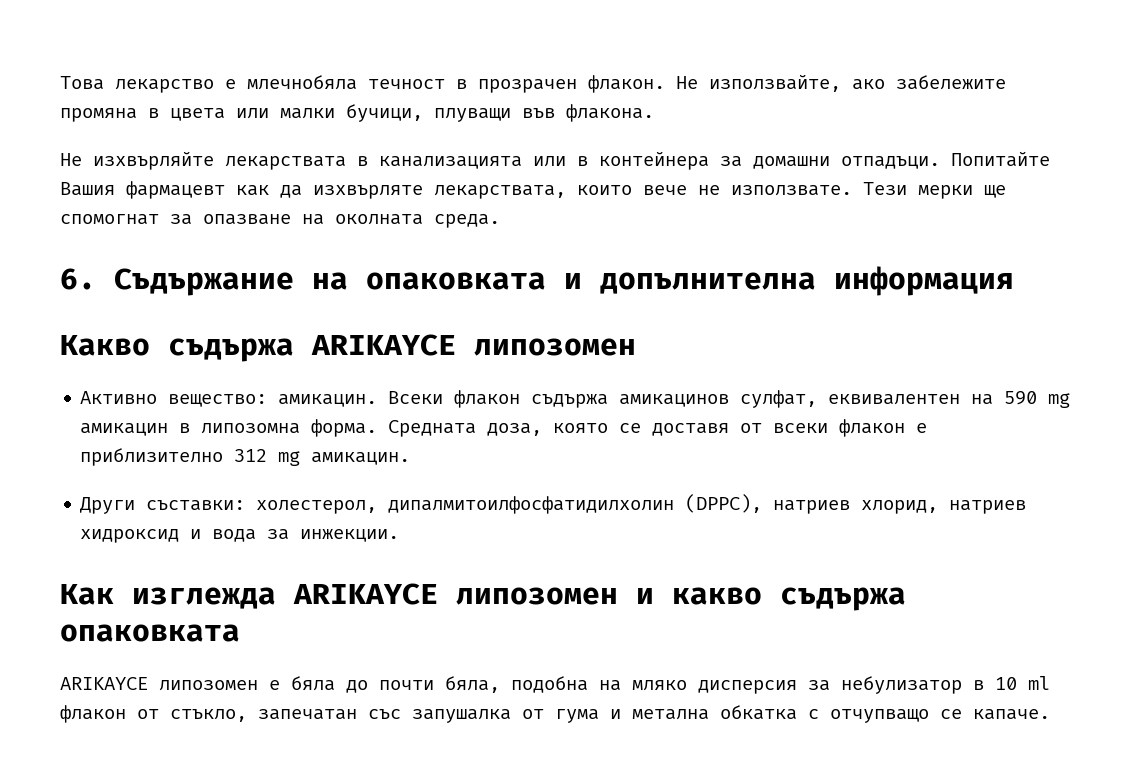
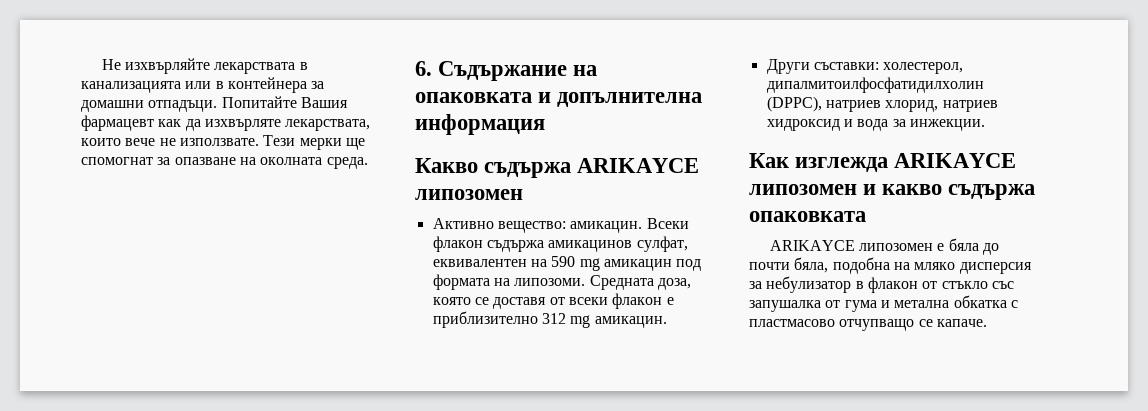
[60,74,1006,93] [60,104,654,122] Това лекарство е млечнобяла течност в прозрачен флакон. Не използвайте, ако забележите промяна в цвета или малки бучици, плуващи във флакона. // -> (101, 64) none
[179,419,378,437] в липозомна форма. -> [676,259,702,271] [432,274,586,290] под формата на липозоми.
[995,676,1050,690] [60,705,357,723] 10 ml флакон от стъкло, запечатан -> [867,277,988,293] флакон от стъкло
(819, 714) none -> [749,319,835,327] пластмасово

